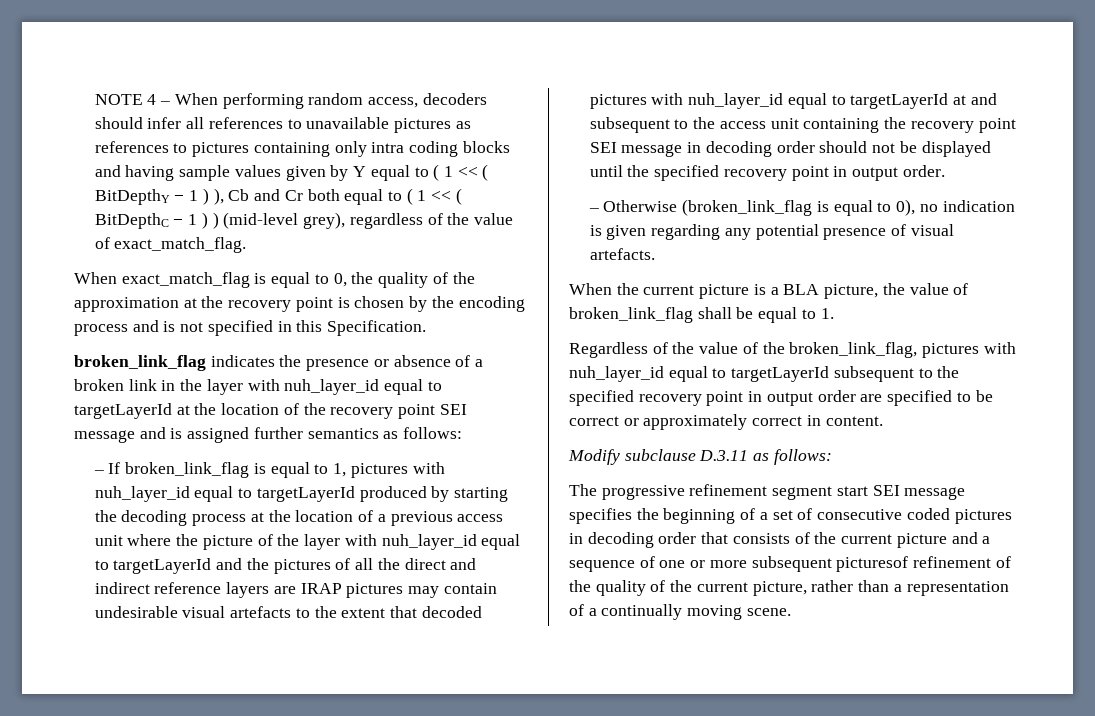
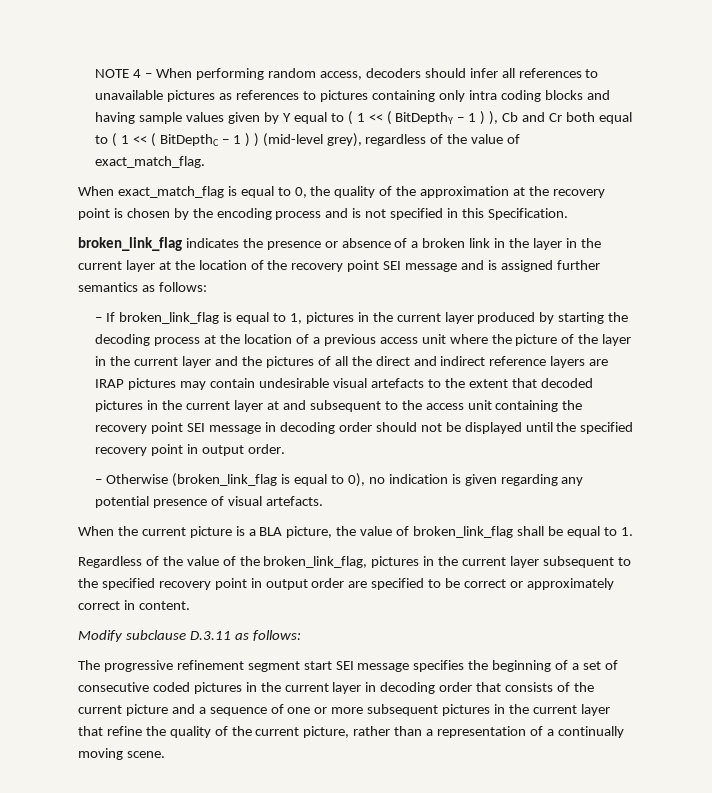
[247,379,442,395] [74,403,172,419] with nuh_layer_id equal to targetLayerId -> [565,238,601,248] [78,260,155,272] in the current layer
[412,462,445,474] [94,486,355,502] with nuh_layer_id equal to targetLayerId -> [357,312,474,324] in the current layer
[344,534,521,550] [94,558,212,574] with nuh_layer_id equal to targetLayerId -> [95,356,212,368] in the current layer
[651,93,949,109] with nuh_layer_id equal to targetLayerId -> [147,400,264,412] in the current layer
[983,342,1016,354] [569,366,830,382] with nuh_layer_id equal to targetLayerId -> [423,556,540,568] in the current layer
(583, 538) none -> [260,682,377,694] the current layer in
[836,556,1011,572] picturesof refinement of -> [442,704,610,716] [78,726,142,736] pictures in the current layer that refine

